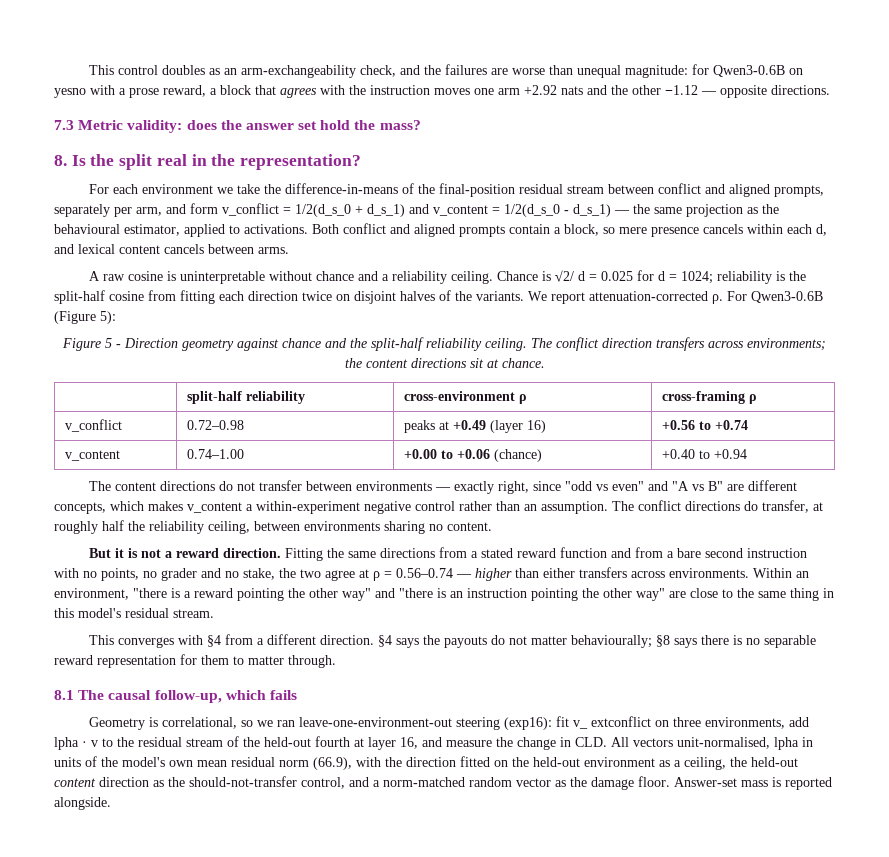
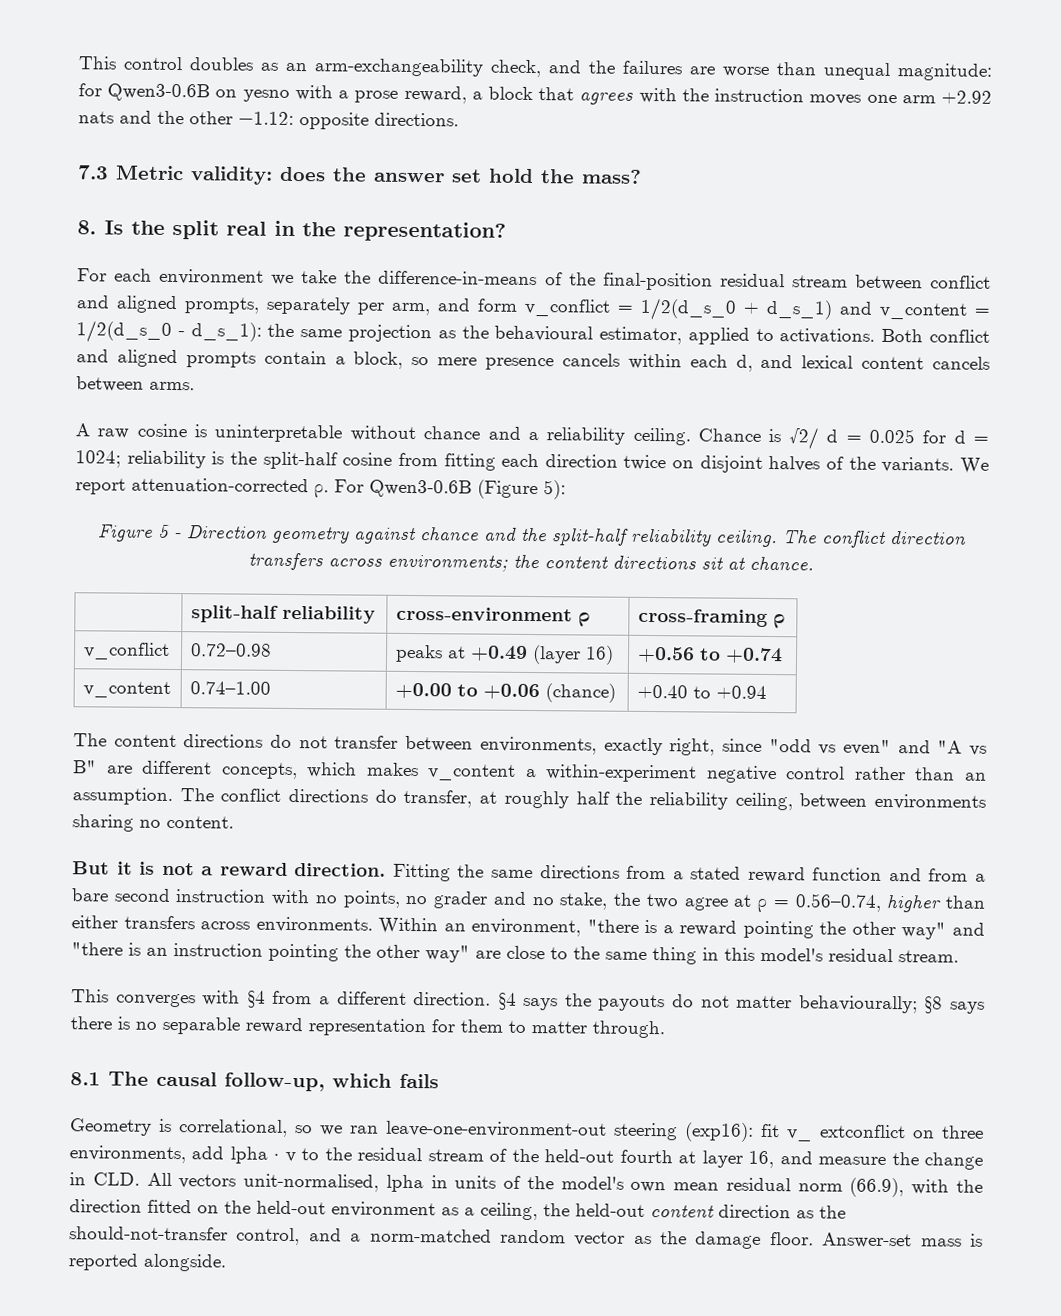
[665,85,717,95] −1.12 — -> [238,111,294,125] −1.12:
[573,204,630,217] d_s_1) — -> [190,322,262,342] d_s_1):
[356,481,452,491] environments — -> [479,736,597,755] environments,
[396,568,472,578] 0.56–0.74 — -> [794,893,882,912] 0.56–0.74,

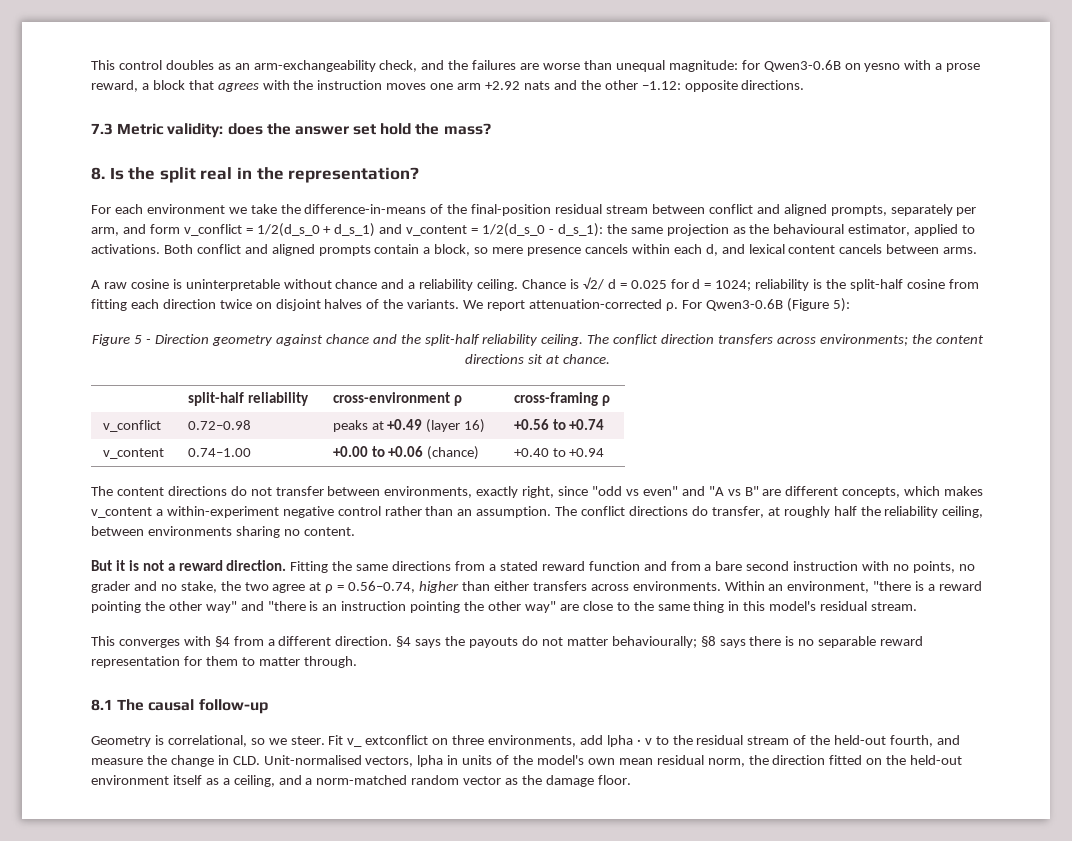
[224,1072,439,1092] follow-up, which fails -> [198,699,268,714] follow-up
[350,1120,780,1142] ran leave-one-environment-out steering (exp16): fit -> [290,735,344,745] steer. Fit
[619,1149,775,1169] fourth at layer 16, -> [890,735,934,747] fourth,
[146,1172,380,1192] All vectors unit-normalised, -> [263,755,414,767] Unit-normalised vectors,
[797,1177,950,1198] norm (66.9), with -> [707,758,745,767] norm,
(436, 1209) none -> [172,775,202,785] itself
[543,1203,846,1219] [69,1226,301,1246] the held-out content direction as the should-not-transfer control, -> (275, 781) none
[822,1232,983,1249] [68,1253,226,1272] Answer-set mass is reported alongside. -> (631, 780) none

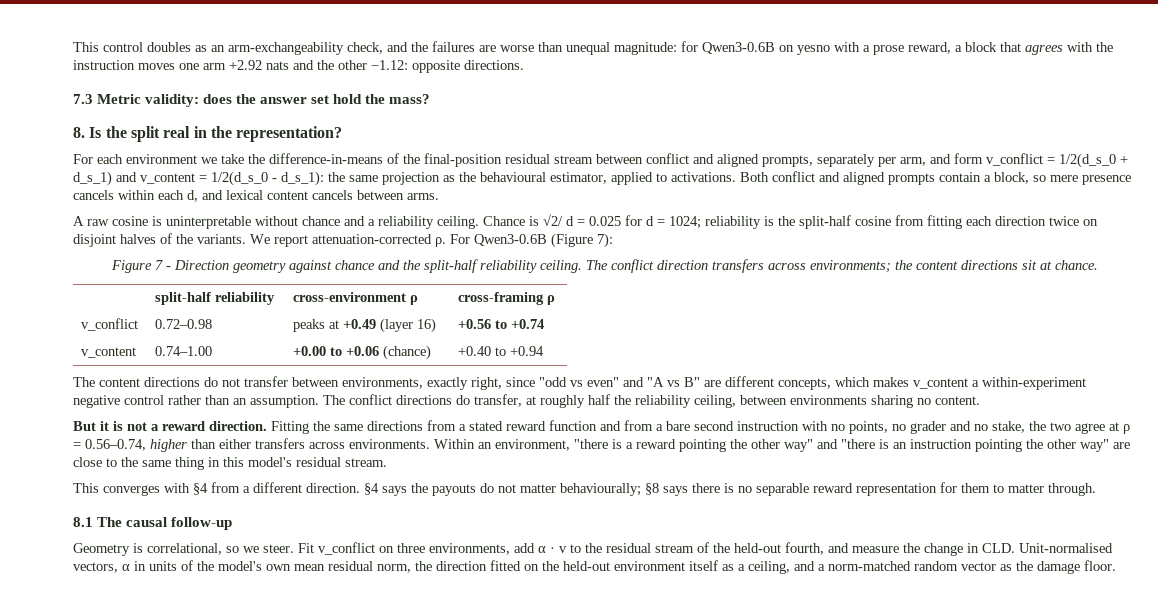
[832,298,850,312] 5): -> [597,233,613,248] 7):
[134,335,143,344] 5 -> [154,260,163,270] 7
[347,735,429,747] v_ extconflict -> [318,542,375,555] v_conflict
[606,735,633,747] lpha -> [538,546,546,553] α
[417,755,444,767] lpha -> [122,564,130,571] α

